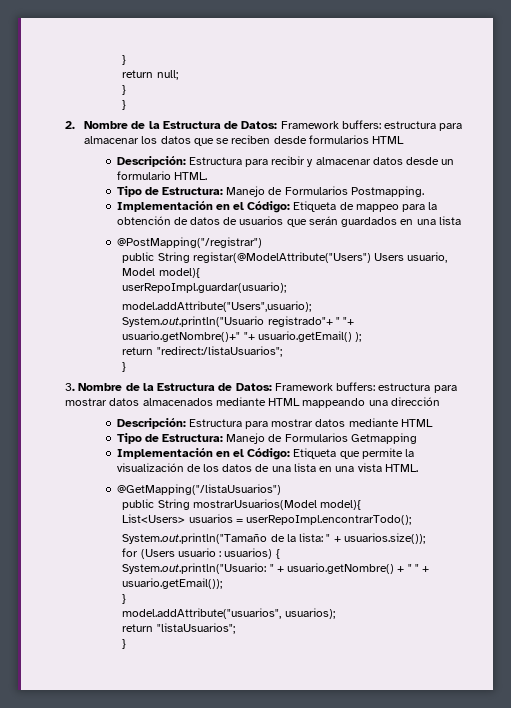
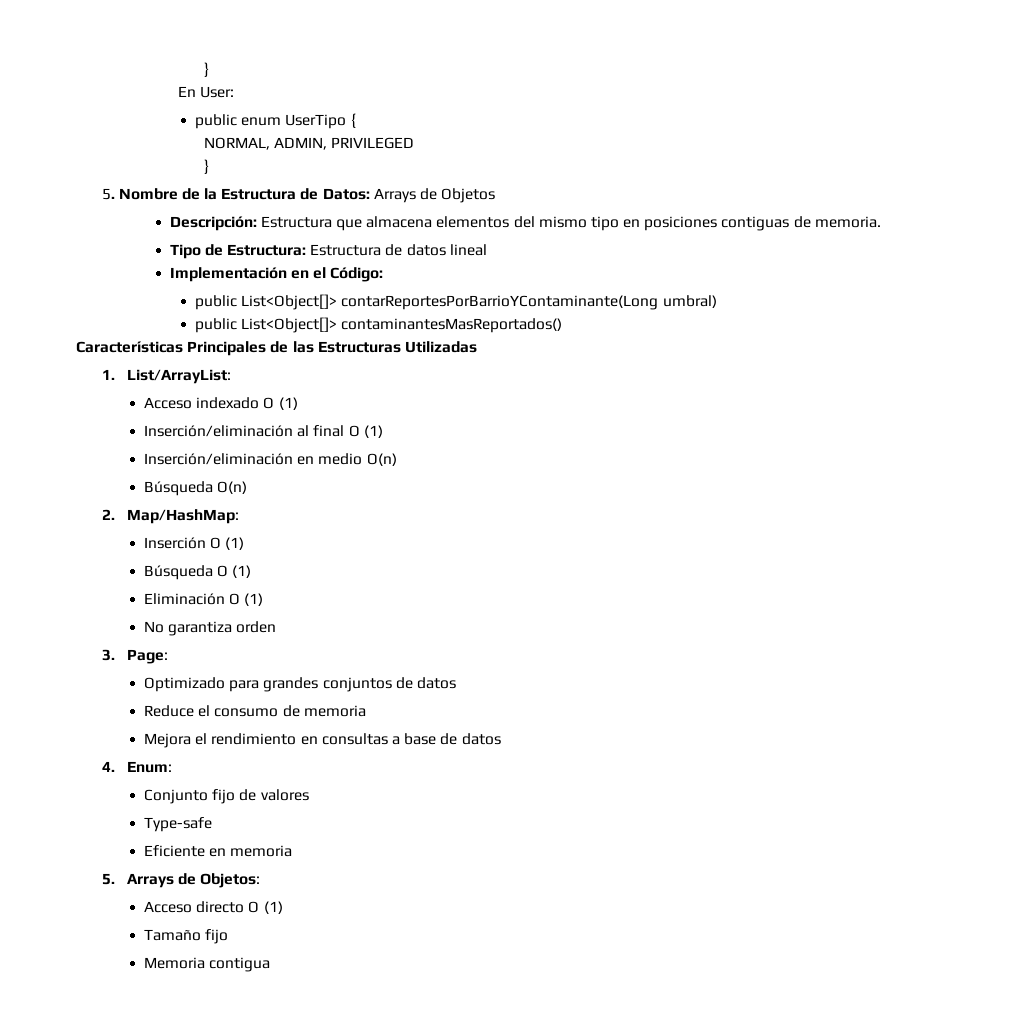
[122,55,127,65] [122,70,178,80] [122,85,127,95] [122,100,127,110] [65,120,463,131] [84,135,405,146] [116,156,455,167] [116,171,207,180] [116,186,424,197] [116,201,438,213] [116,216,461,227] [116,237,262,248] [122,252,448,263] [122,268,200,278] [122,282,287,293] [122,301,312,312] [122,316,355,327] [122,331,362,342] [122,346,282,357] [122,362,127,372] [65,382,457,393] [65,397,440,408] [116,418,433,429] [116,433,417,444] [116,448,415,460] [116,463,418,472] [116,484,281,495] [122,499,362,510] [122,514,412,525] [122,533,425,544] [122,548,280,559] [122,563,430,574] [122,578,223,589] [122,594,127,604] [122,608,335,619] [122,623,235,634] [122,639,127,649] } // return null; // } // } // 2. Nombre de la Estructura de Datos: Framework buffers: estructura para almacenar los datos que se reciben desde formularios HTML // Descripción: Estructura para recibir y almacenar datos desde un formulario HTML. // Tipo de Estructura: Manejo de Formularios Postmapping. // Implementación en el Código: Etiqueta de mappeo para la obtención de datos de usuarios que serán guardados en una lista // @PostMapping("/registrar") // public String registar(@ModelAttribute("Users") Users usuario, Model model){ // userRepoImpl.guardar(usuario); // model.addAttribute("Users",usuario); // System.out.println("Usuario registrado"+ " "+ usuario.getNombre()+" "+ usuario.getEmail() ); // return "redirect:/listaUsuarios"; // } // 3. Nombre de la Estructura de Datos: Framework buffers: estructura para mostrar datos almacenados mediante HTML mappeando una dirección // Descripción: Estructura para mostrar datos mediante HTML // Tipo de Estructura: Manejo de Formularios Getmapping // Implementación en el Código: Etiqueta que permite la visualización de los datos de una lista en una vista HTML. // @GetMapping("/listaUsuarios") // public String mostrarUsuarios(Model model){ // List<Users> usuarios = userRepoImpl.encontrarTodo(); // System.out.println("Tamaño de la lista: " + usuarios.size()); // for (Users usuario : usuarios) { // System.out.println("Usuario: " + usuario.getNombre() + " " + usuario.getEmail()); // } // model.addAttribute("usuarios", usuarios); // return "listaUsuarios"; // } -> [203,62,209,77] [178,86,235,98] [195,113,356,129] [203,137,414,150] [203,159,209,174] [101,188,496,203] [169,216,881,231] [169,244,487,259] [169,267,384,282] [195,294,717,310] [195,317,563,333] [76,341,477,356] [101,369,232,384] [144,397,298,410] [144,425,383,438] [144,453,397,466] [144,481,248,496] [101,509,240,524] [144,537,245,550] [144,565,252,580] [144,593,264,606] [144,621,277,636] [101,649,169,664] [144,677,456,692] [144,705,366,717] [144,733,501,748] [101,761,173,773] [144,789,309,804] [144,817,213,832] [144,845,293,857] [101,873,261,888] [144,901,283,914] [144,929,229,944] [144,957,271,972] } // En User: // public enum UserTipo { // NORMAL, ADMIN, PRIVILEGED // } // 5. Nombre de la Estructura de Datos: Arrays de Objetos // Descripción: Estructura que almacena elementos del mismo tipo en posiciones contiguas de memoria. // Tipo de Estructura: Estructura de datos lineal // Implementación en el Código: // public List<Object[]> contarReportesPorBarrioYContaminante(Long umbral) // public List<Object[]> contaminantesMasReportados() // Características Principales de las Estructuras Utilizadas // 1. List/ArrayList: // Acceso indexado O (1) // Inserción/eliminación al final O (1) // Inserción/eliminación en medio O(n) // Búsqueda O(n) // 2. Map/HashMap: // Inserción O (1) // Búsqueda O (1) // Eliminación O (1) // No garantiza orden // 3. Page: // Optimizado para grandes conjuntos de datos // Reduce el consumo de memoria // Mejora el rendimiento en consultas a base de datos // 4. Enum: // Conjunto fijo de valores // Type-safe // Eficiente en memoria // 5. Arrays de Objetos: // Acceso directo O (1) // Tamaño fijo // Memoria contigua

